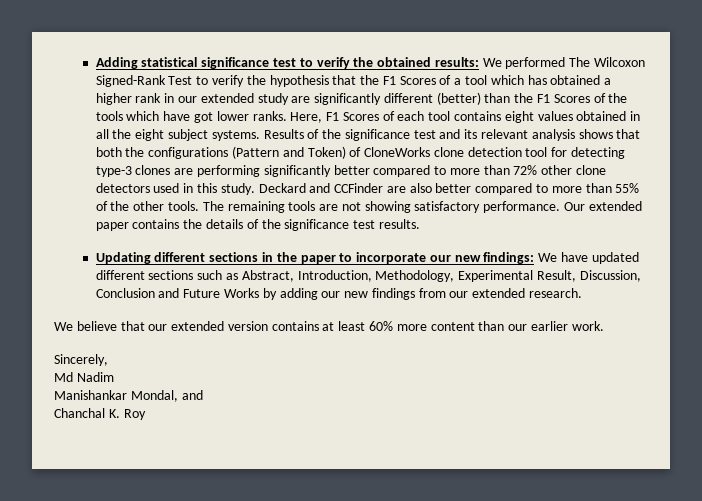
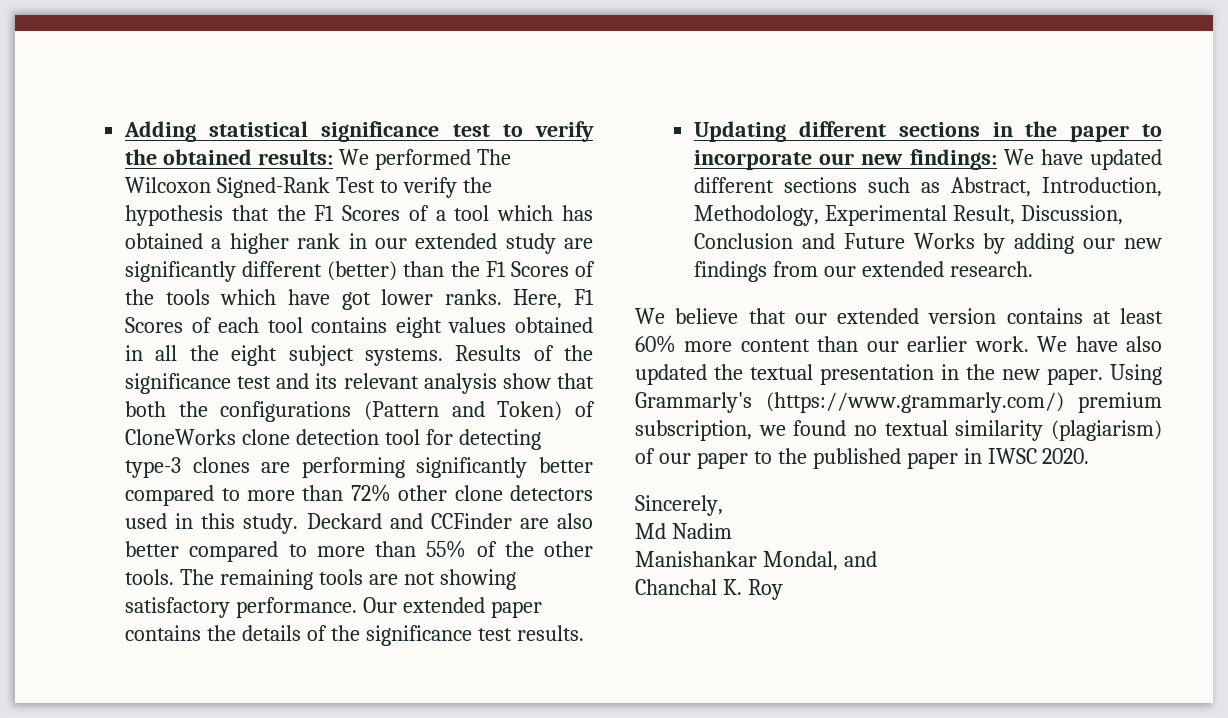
[578,129,613,139] shows -> [502,373,551,389] show
(604, 326) none -> [1037,336,1162,352] [635,364,1162,385] [635,392,1162,413] [635,420,1162,441] [635,448,1090,469] We have also updated the textual presentation in the new paper. Using Grammarly's (https://www.grammarly.com/) premium subscription, we found no textual similarity (plagiarism) of our paper to the published paper in IWSC 2020.

